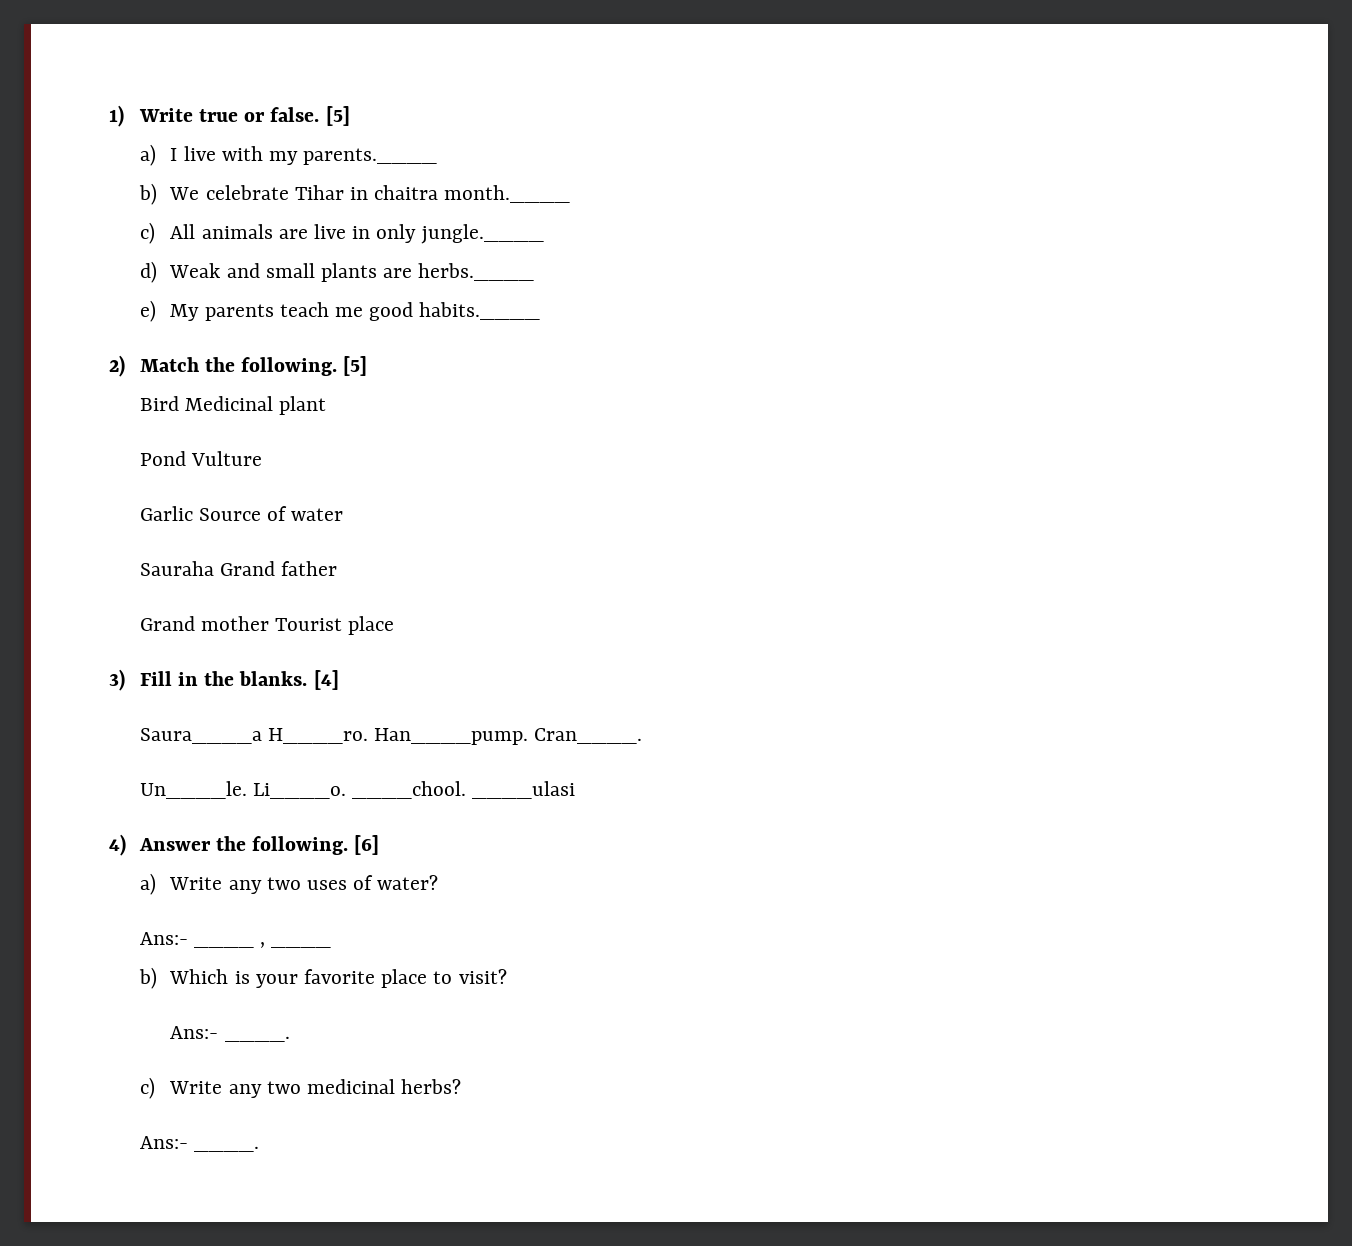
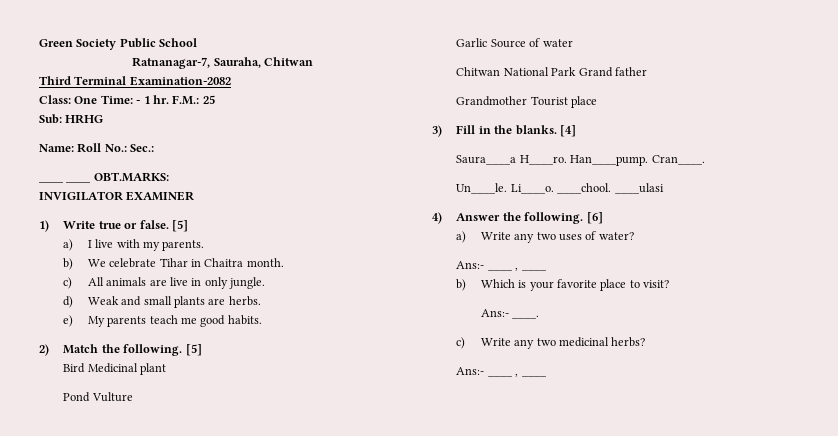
(109, 116) none -> [39,38,198,50] [132,57,313,69] [39,76,231,86] [39,95,215,105] [39,114,104,124] [39,143,155,153] [39,172,169,183] [39,191,195,201] Green Society Public School // Ratnanagar-7, Sauraha, Chitwan // Third Terminal Examination-2082 // Class: One Time: - 1 hr. F.M.: 25 // Sub: HRHG // Name: Roll No.: Sec.: // ____ ____ OBT.MARKS: // INVIGILATOR EXAMINER //
[303,148,438,165] parents.____ -> [162,240,205,251] parents.
[374,185,571,203] chaitra month.____ -> [204,258,284,267] Chaitra month.
[420,224,544,244] jungle.____ -> [229,277,266,289] jungle.
[418,263,535,281] herbs.____ -> [228,296,261,306] herbs.
[419,302,541,320] habits.____ -> [227,315,262,325] habits.
[139,561,214,576] Sauraha -> [456,67,577,76] Chitwan National Park
[139,616,269,631] Grand mother -> [456,96,528,106] Grandmother
[193,1146,259,1152] ____. -> [487,373,547,377] ____ , ____

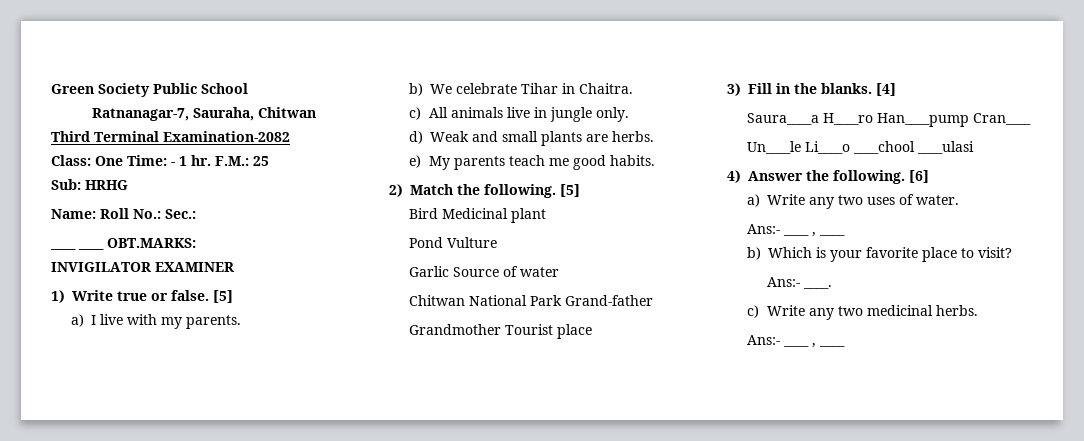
[204,258,284,267] Chaitra month. -> [579,83,634,94] Chaitra.
[149,279,167,286] are -> (504, 112) none
[204,277,266,289] only jungle. -> [550,107,630,122] jungle only.
[578,67,647,77] Grand father -> [565,295,654,306] Grand-father
[519,155,705,166] [456,183,612,194] H____ro. Han____pump. Cran____. // Un____le. Li____o. ____chool. -> [823,113,1032,127] [747,141,916,154] H____ro Han____pump Cran____ // Un____le Li____o ____chool
[598,232,634,240] water? -> [916,195,960,205] water.
[611,337,646,347] herbs? -> [936,305,979,316] herbs.

